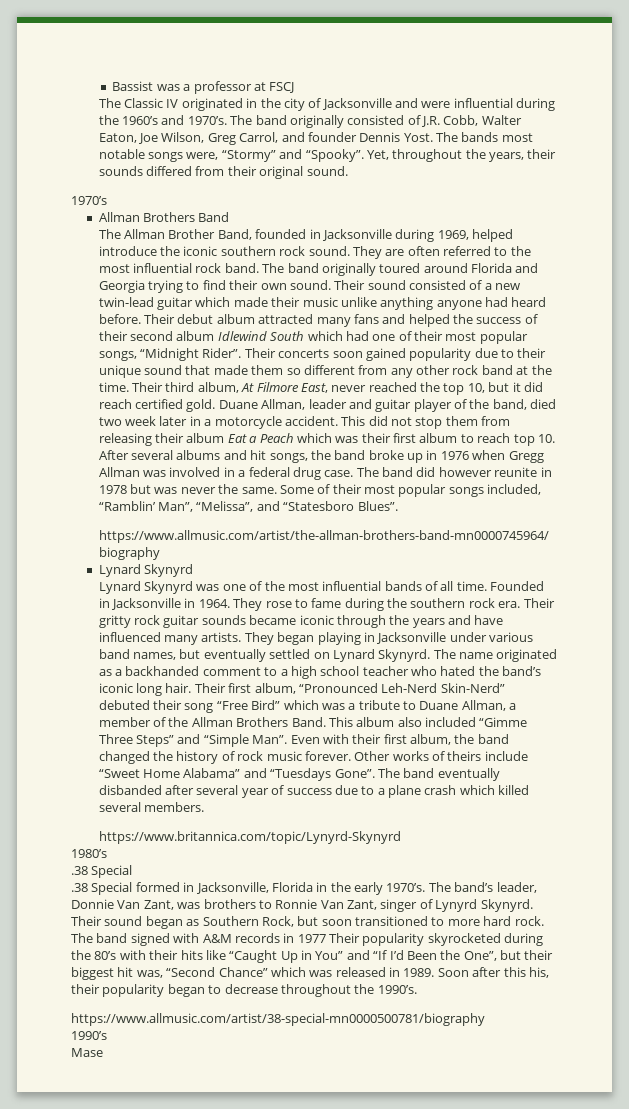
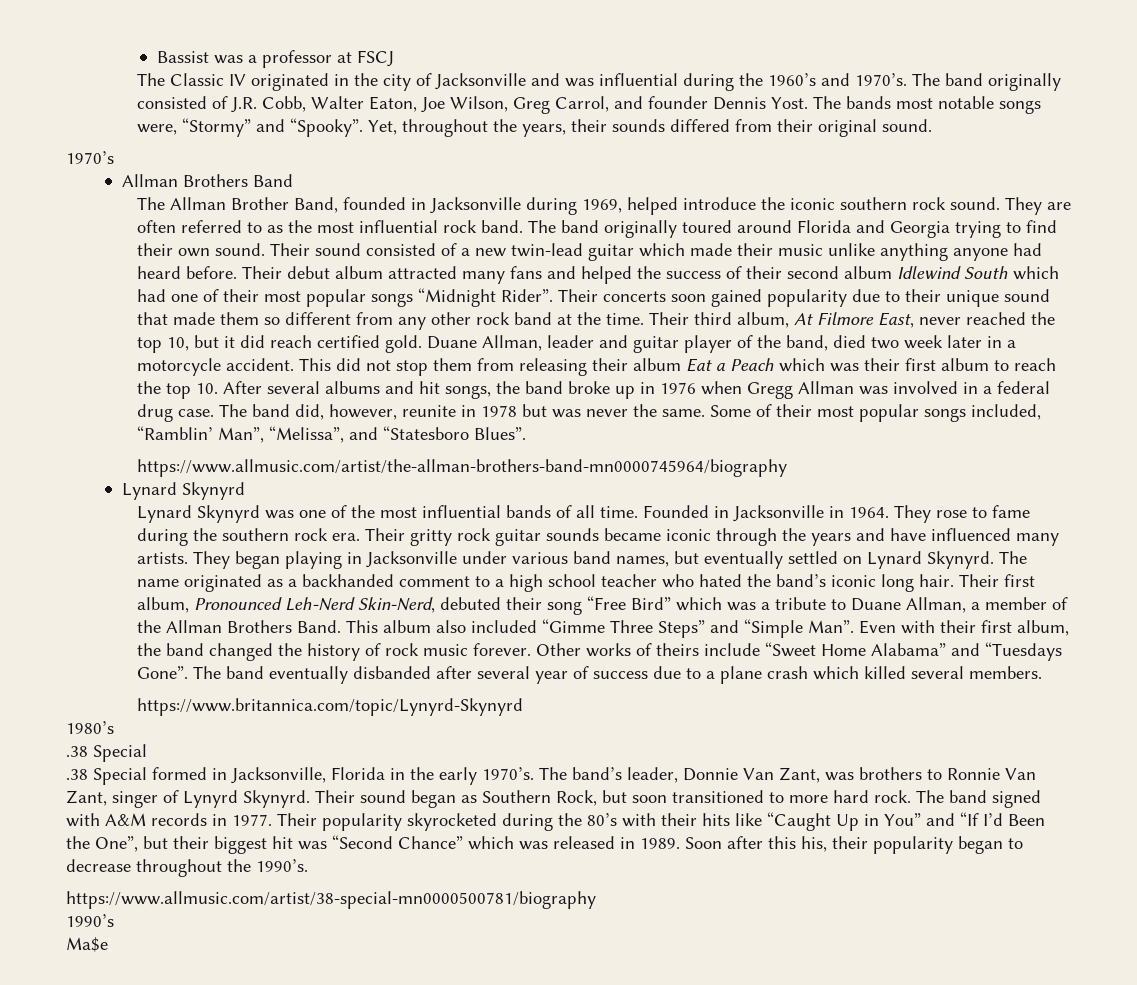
[421,101,451,108] were -> [564,78,594,87] was
(508, 251) none -> [266,225,283,233] as
[98,351,137,361] songs, -> [370,293,413,307] songs
(511, 438) none -> [136,381,161,394] the
[416,467,492,477] did however -> [294,404,397,420] did, however,
[298,683,505,693] “Pronounced Leh-Nerd Skin-Nerd” -> [193,597,435,613] Pronounced Leh-Nerd Skin-Nerd,
[297,934,326,943] 1977 -> [232,814,272,826] 1977.
[136,970,163,978] was, -> [298,841,327,850] was
[71,1048,103,1057] Mase -> [66,937,108,952] Ma$e

